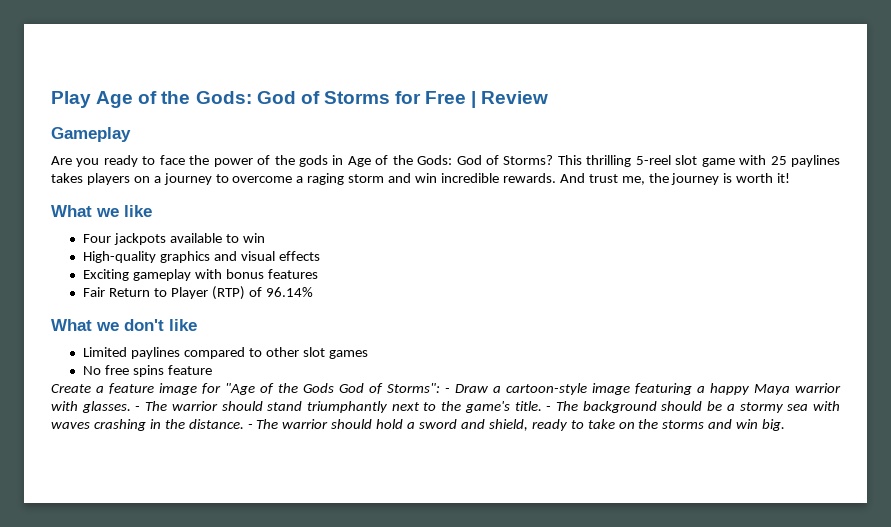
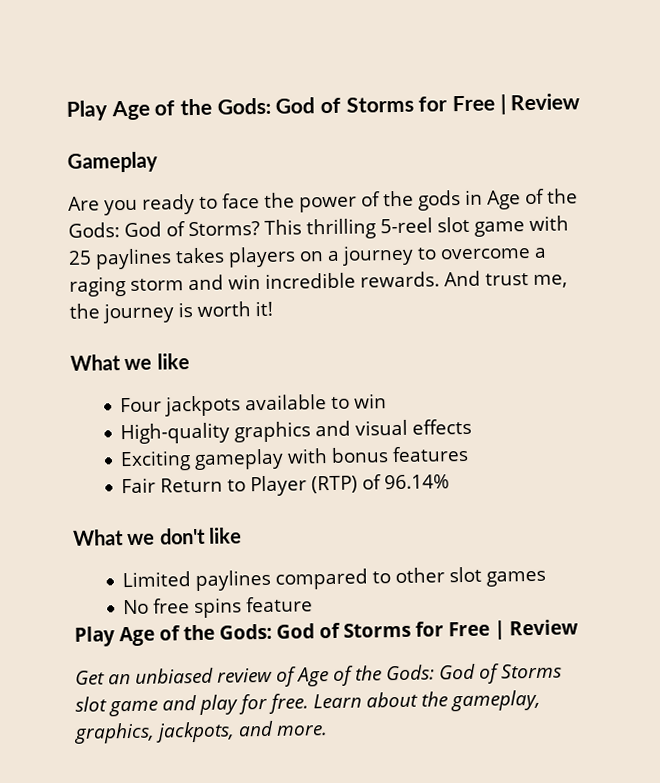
[51,383,841,395] [51,401,840,413] [51,419,786,431] Create a feature image for "Age of the Gods God of Storms": - Draw a cartoon-style image featuring a happy Maya warrior with glasses. - The warrior should stand triumphantly next to the game's title. - The background should be a stormy sea with waves crashing in the distance. - The warrior should hold a sword and shield, ready to take on the storms and win big. -> [74,619,579,647] [75,663,562,687] [75,689,541,717] [73,720,328,744] Play Age of the Gods: God of Storms for Free | Review // Get an unbiased review of Age of the Gods: God of Storms slot game and play for free. Learn about the gameplay, graphics, jackpots, and more.

